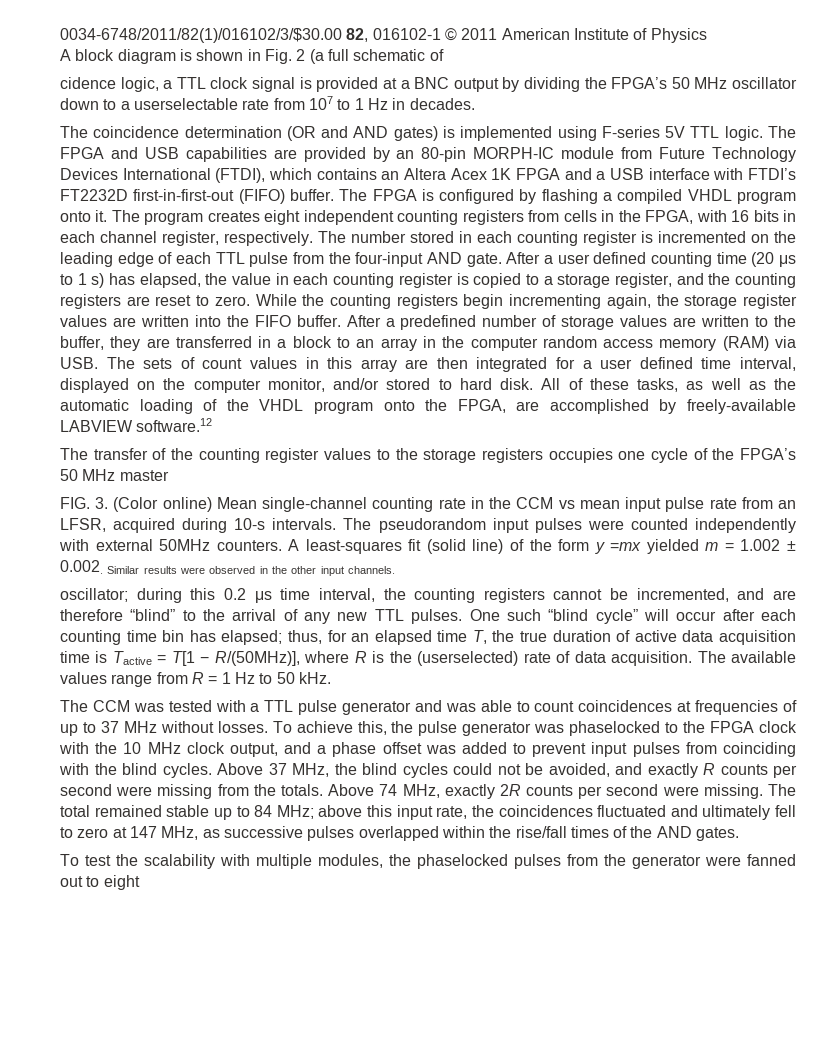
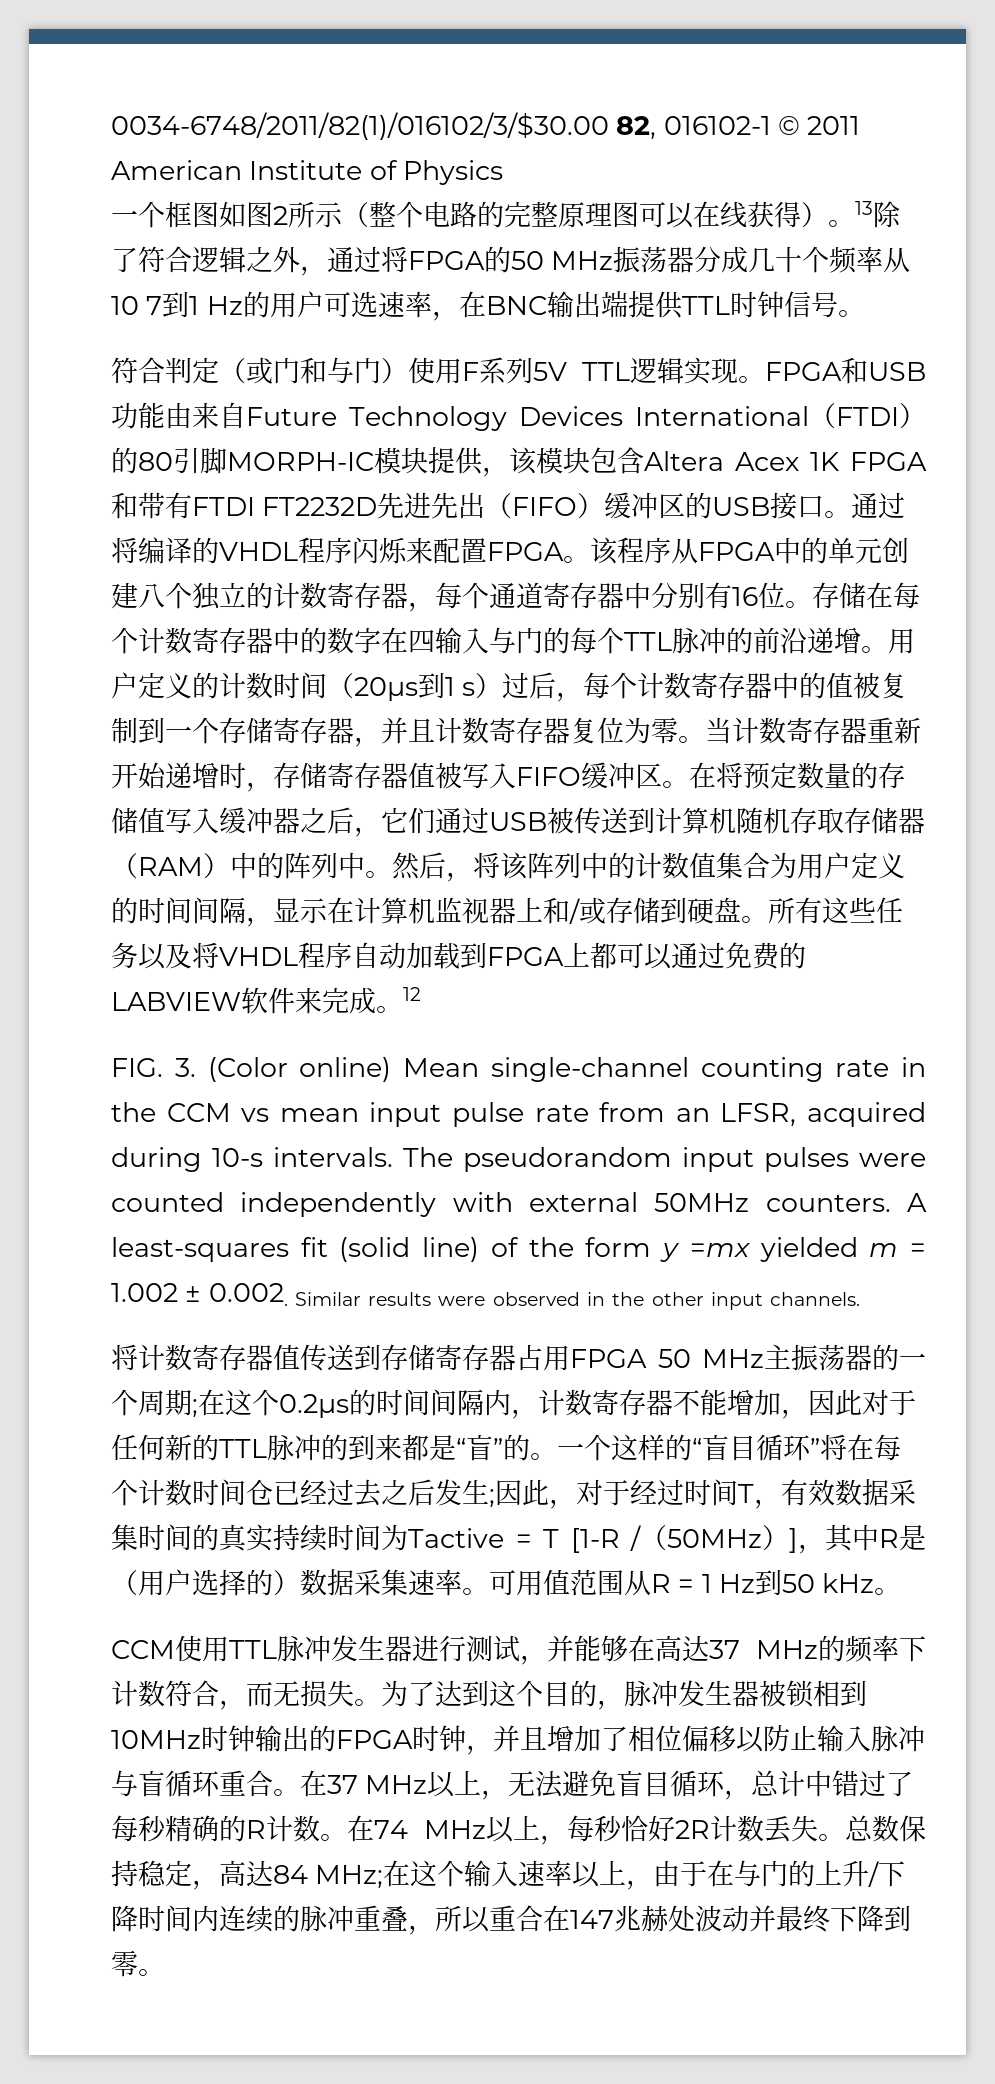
[60,49,444,64] [60,77,797,92] [60,96,475,110] [60,126,797,141] [60,147,796,162] [60,168,796,183] [60,189,796,204] [60,210,797,225] [60,231,796,246] [60,252,796,267] [60,273,797,288] [60,294,797,309] [60,315,797,330] [60,336,796,351] [60,357,797,372] [60,378,797,393] [60,399,796,414] [60,418,213,432] [60,448,796,463] [60,469,169,481] A block diagram is shown in Fig. 2 (a full schematic of // cidence logic, a TTL clock signal is provided at a BNC output by dividing the FPGA’s 50 MHz oscillator down to a userselectable rate from 107 to 1 Hz in decades. // The coincidence determination (OR and AND gates) is implemented using F-series 5V TTL logic. The FPGA and USB capabilities are provided by an 80-pin MORPH-IC module from Future Technology Devices International (FTDI), which contains an Altera Acex 1K FPGA and a USB interface with FTDI’s FT2232D first-in-first-out (FIFO) buffer. The FPGA is configured by flashing a compiled VHDL program onto it. The program creates eight independent counting registers from cells in the FPGA, with 16 bits in each channel register, respectively. The number stored in each counting register is incremented on the leading edge of each TTL pulse from the four-input AND gate. After a user defined counting time (20 μs to 1 s) has elapsed, the value in each counting register is copied to a storage register, and the counting registers are reset to zero. While the counting registers begin incrementing again, the storage register values are written into the FIFO buffer. After a predefined number of storage values are written to the buffer, they are transferred in a block to an array in the computer random access memory (RAM) via USB. The sets of count values in this array are then integrated for a user defined time interval, displayed on the computer monitor, and/or stored to hard disk. All of these tasks, as well as the automatic loading of the VHDL program onto the FPGA, are accomplished by freely-available LABVIEW software.12 // The transfer of the counting register values to the storage registers occupies one cycle of the FPGA’s 50 MHz master -> [111,201,855,229] [855,201,901,228] [111,246,911,276] [111,291,865,321] [111,357,926,385] [111,402,926,431] [111,447,927,477] [111,492,906,519] [111,537,909,565] [111,582,920,612] [111,627,915,654] [111,672,908,702] [111,717,921,747] [111,762,905,792] [111,807,925,837] [111,852,905,882] [111,897,903,927] [111,942,806,970] [111,987,403,1014] [403,987,421,1001] 一个框图如图2所示（整个电路的完整原理图可以在线获得）。13除了符合逻辑之外，通过将FPGA的50 MHz振荡器分成几十个频率从10 7到1 Hz的用户可选速率，在BNC输出端提供TTL时钟信号。 // 符合判定（或门和与门）使用F系列5V TTL逻辑实现。FPGA和USB功能由来自Future Technology Devices International（FTDI）的80引脚MORPH-IC模块提供，该模块包含Altera Acex 1K FPGA和带有FTDI FT2232D先进先出（FIFO）缓冲区的USB接口。通过将编译的VHDL程序闪烁来配置FPGA。该程序从FPGA中的单元创建八个独立的计数寄存器，每个通道寄存器中分别有16位。存储在每个计数寄存器中的数字在四输入与门的每个TTL脉冲的前沿递增。用户定义的计数时间（20μs到1 s）过后，每个计数寄存器中的值被复制到一个存储寄存器，并且计数寄存器复位为零。当计数寄存器重新开始递增时，存储寄存器值被写入FIFO缓冲区。在将预定数量的存储值写入缓冲器之后，它们通过USB被传送到计算机随机存取存储器（RAM）中的阵列中。然后，将该阵列中的计数值集合为用户定义的时间间隔，显示在计算机监视器上和/或存储到硬盘。所有这些任务以及将VHDL程序自动加载到FPGA上都可以通过免费的LABVIEW软件来完成。12
[60,588,796,603] [60,609,797,624] [60,630,796,645] [60,651,797,666] [60,672,331,687] [60,700,797,715] [60,721,798,736] [59,742,796,757] [59,763,797,778] [60,784,796,799] [60,805,796,820] [60,826,740,841] [60,854,796,869] [60,875,140,890] oscillator; during this 0.2 μs time interval, the counting registers cannot be incremented, and are therefore “blind” to the arrival of any new TTL pulses. One such “blind cycle” will occur after each counting time bin has elapsed; thus, for an elapsed time T, the true duration of active data acquisition time is Tactive = T[1 − R/(50MHz)], where R is the (userselected) rate of data acquisition. The available values range from R = 1 Hz to 50 kHz. // The CCM was tested with a TTL pulse generator and was able to count coincidences at frequencies of up to 37 MHz without losses. To achieve this, the pulse generator was phaselocked to the FPGA clock with the 10 MHz clock output, and a phase offset was added to prevent input pulses from coinciding with the blind cycles. Above 37 MHz, the blind cycles could not be avoided, and exactly R counts per second were missing from the totals. Above 74 MHz, exactly 2R counts per second were missing. The total remained stable up to 84 MHz; above this input rate, the coincidences fluctuated and ultimately fell to zero at 147 MHz, as successive pulses overlapped within the rise/fall times of the AND gates. // To test the scalability with multiple modules, the phaselocked pulses from the generator were fanned out to eight -> [111,1344,926,1371] [111,1389,916,1419] [111,1434,901,1461] [111,1479,916,1509] [111,1524,926,1554] [111,1569,902,1596] [111,1635,926,1665] [111,1680,867,1710] [111,1725,925,1755] [111,1770,914,1800] [111,1815,926,1845] [111,1860,906,1890] [111,1905,911,1935] [111,1950,165,1977] 将计数寄存器值传送到存储寄存器占用FPGA 50 MHz主振荡器的一个周期;在这个0.2μs的时间间隔内，计数寄存器不能增加，因此对于任何新的TTL脉冲的到来都是“盲”的。一个这样的“盲目循环”将在每个计数时间仓已经过去之后发生;因此，对于经过时间T，有效数据采集时间的真实持续时间为Tactive = T [1-R /（50MHz）]，其中R是（用户选择的）数据采集速率。可用值范围从R = 1 Hz到50 kHz。 // CCM使用TTL脉冲发生器进行测试，并能够在高达37 MHz的频率下计数符合，而无损失。为了达到这个目的，脉冲发生器被锁相到10MHz时钟输出的FPGA时钟，并且增加了相位偏移以防止输入脉冲与盲循环重合。在37 MHz以上，无法避免盲目循环，总计中错过了每秒精确的R计数。在74 MHz以上，每秒恰好2R计数丢失。总数保持稳定，高达84 MHz;在这个输入速率以上，由于在与门的上升/下降时间内连续的脉冲重叠，所以重合在147兆赫处波动并最终下降到零。

